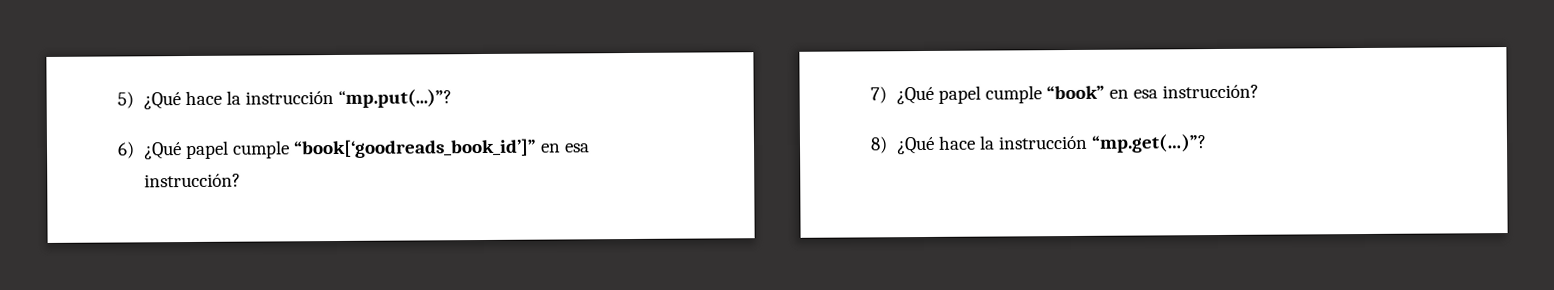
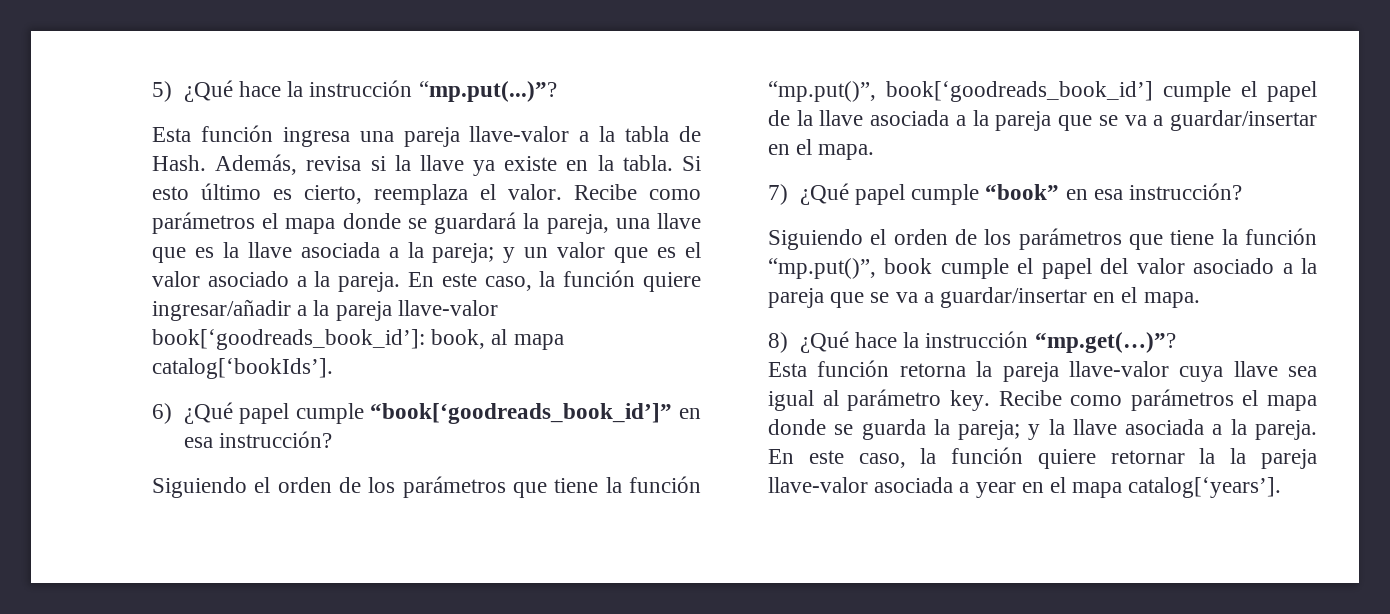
(453, 98) none -> [152,125,702,147] [152,154,701,176] [152,183,701,205] [152,212,701,234] [152,242,701,263] [152,270,702,292] [152,299,498,321] [152,329,564,350] [152,358,333,379] // Esta función ingresa una pareja llave-valor a la tabla de Hash. Además, revisa si la llave ya existe en la tabla. Si esto último es cierto, reemplaza el valor. Recibe como parámetros el mapa donde se guardará la pareja, una llave que es la llave asociada a la pareja; y un valor que es el valor asociado a la pareja. En este caso, la función quiere ingresar/añadir a la pareja llave-valor book[‘goodreads_book_id’]: book, al mapa catalog[‘bookIds’].
(241, 180) none -> [152,476,701,498] [768,81,1317,102] [768,110,1317,131] [768,139,875,160] // Siguiendo el orden de los parámetros que tiene la función “mp.put()”, book[‘goodreads_book_id’] cumple el papel de la llave asociada a la pareja que se va a guardar/insertar en el mapa.
(1260, 91) none -> [768,228,1317,250] [768,258,1317,279] [768,287,1200,308] // Siguiendo el orden de los parámetros que tiene la función “mp.put()”, book cumple el papel del valor asociado a la pareja que se va a guardar/insertar en el mapa.
(1208, 143) none -> [768,360,1317,382] [768,389,1317,411] [768,419,1317,440] [768,447,1317,469] [768,477,1282,498] // Esta función retorna la pareja llave-valor cuya llave sea igual al parámetro key. Recibe como parámetros el mapa donde se guarda la pareja; y la llave asociada a la pareja. En este caso, la función quiere retornar la la pareja llave-valor asociada a year en el mapa catalog[‘years’].

